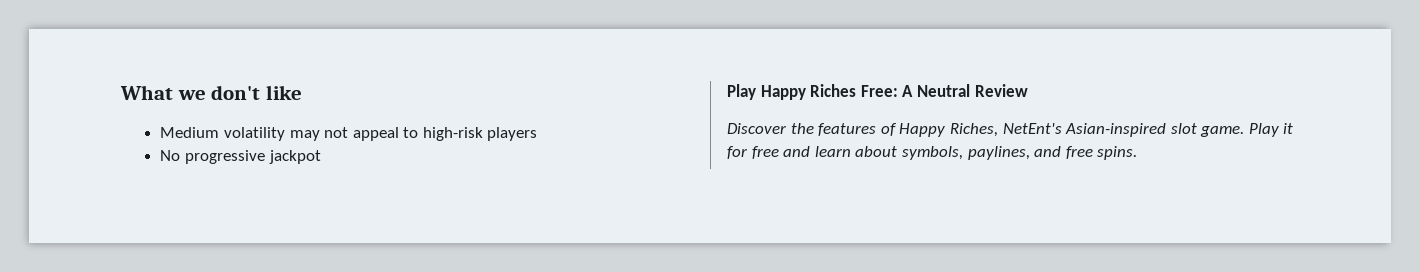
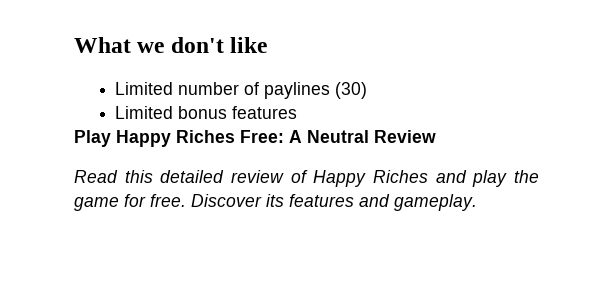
[160,127,538,141] [160,150,321,164] Medium volatility may not appeal to high-risk players // No progressive jackpot -> [115,82,368,99] [115,106,298,119] Limited number of paylines (30) // Limited bonus features
[727,123,1294,137] [727,146,1138,160] Discover the features of Happy Riches, NetEnt's Asian-inspired slot game. Play it for free and learn about symbols, paylines, and free spins. -> [74,170,539,187] [74,194,477,211] Read this detailed review of Happy Riches and play the game for free. Discover its features and gameplay.

